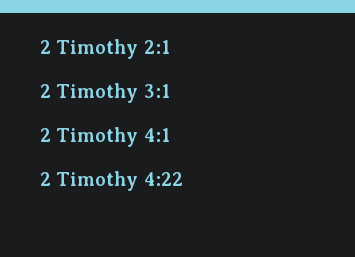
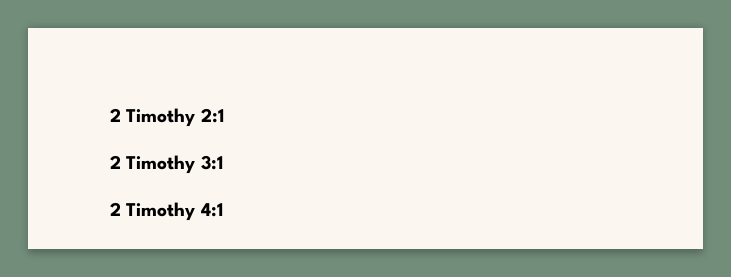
[40,171,183,191] // 2 Timothy 4:22 -> (223, 210) none

